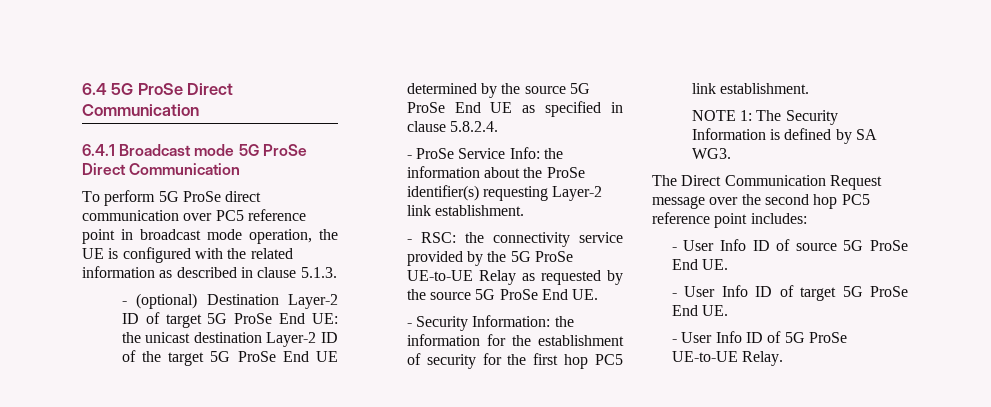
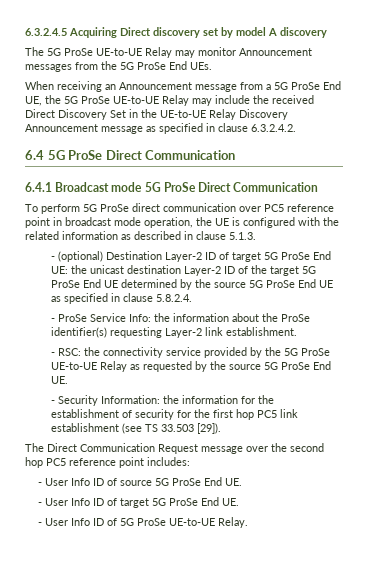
(82, 89) none -> [25,27,327,38] [25,47,312,58] [25,61,212,72] [25,81,341,92] [25,95,314,106] [25,109,288,120] [25,123,296,134] 6.3.2.4.5 Acquiring Direct discovery set by model A discovery // The 5G ProSe UE-to-UE Relay may monitor Announcement messages from the 5G ProSe End UEs. // When receiving an Announcement message from a 5G ProSe End UE, the 5G ProSe UE-to-UE Relay may include the received Direct Discovery Set in the UE-to-UE Relay Discovery Announcement message as specified in clause 6.3.2.4.2. //
[720,83,810,94] [691,110,838,125] [691,128,878,144] [691,148,731,159] establishment. // NOTE 1: The Security Information is defined by SA WG3. -> [50,423,221,434] establishment (see TS 33.503 [29]).

